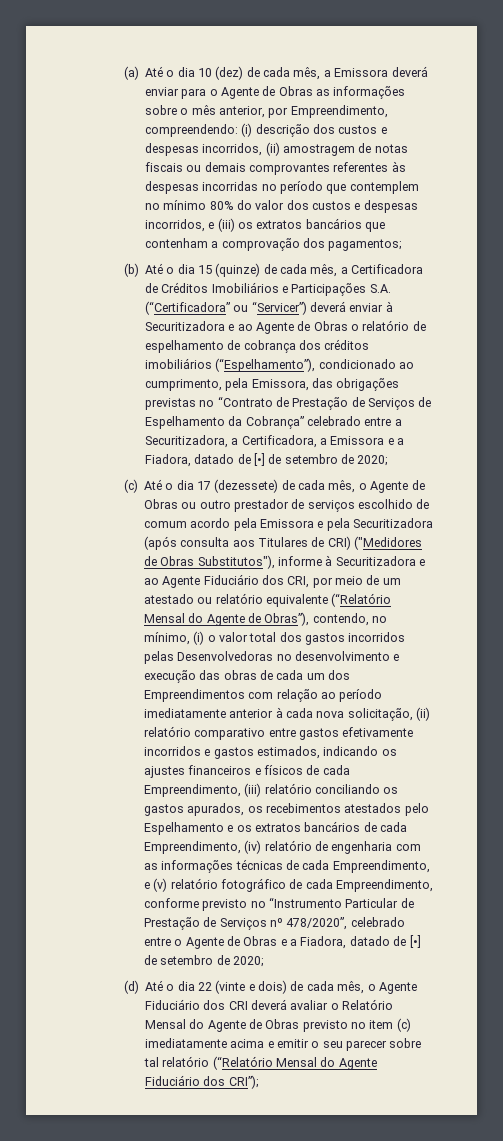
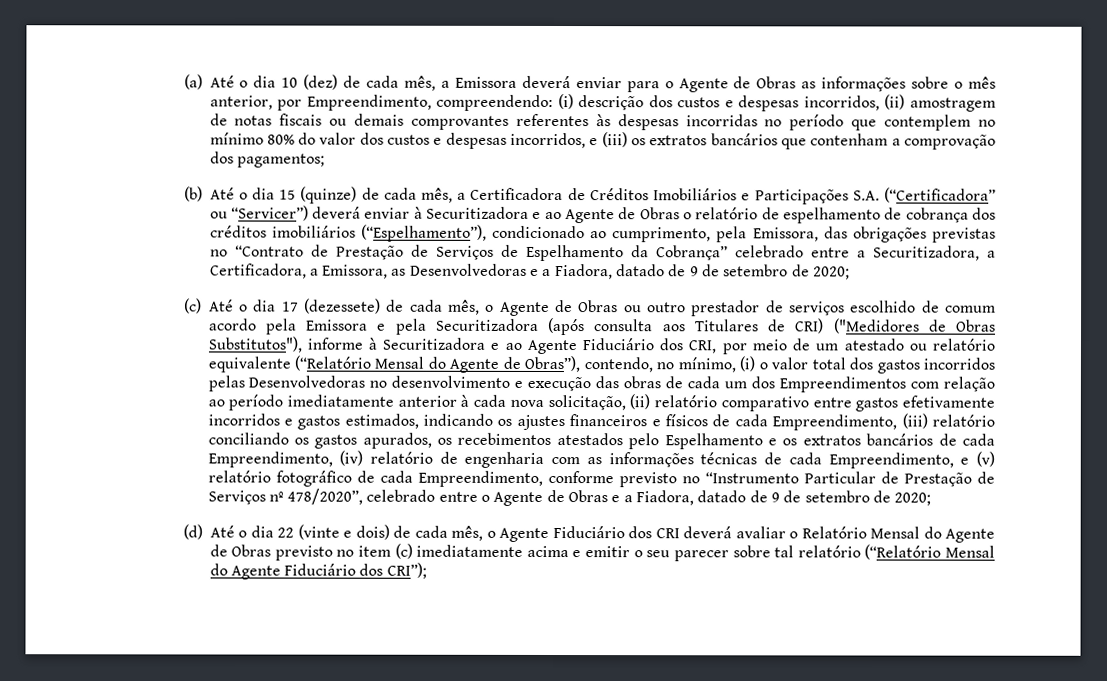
[330,436,405,445] [144,453,265,467] Emissora e a Fiadora, datado de [•] -> [322,263,699,280] Emissora, as Desenvolvedoras e a Fiadora, datado de 9
[409,935,421,948] [•] -> [770,492,780,503] 9

